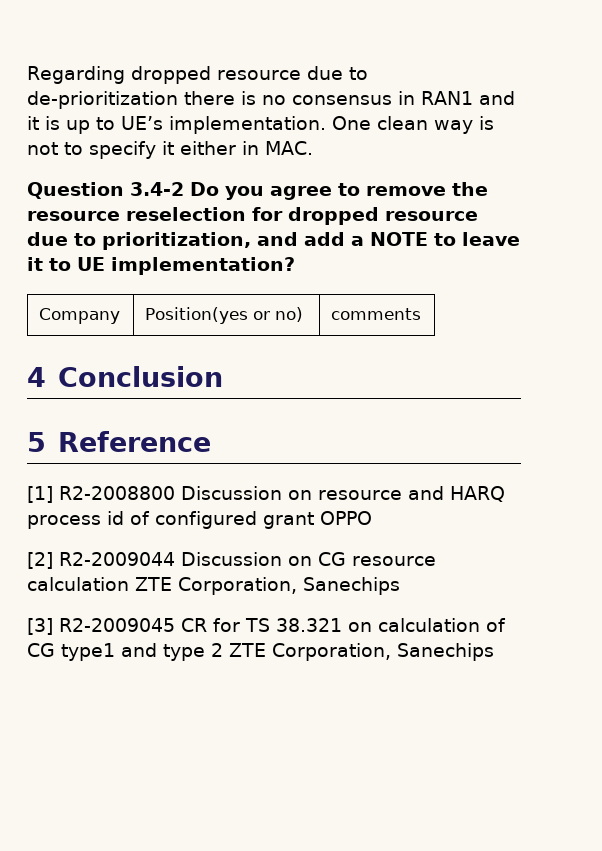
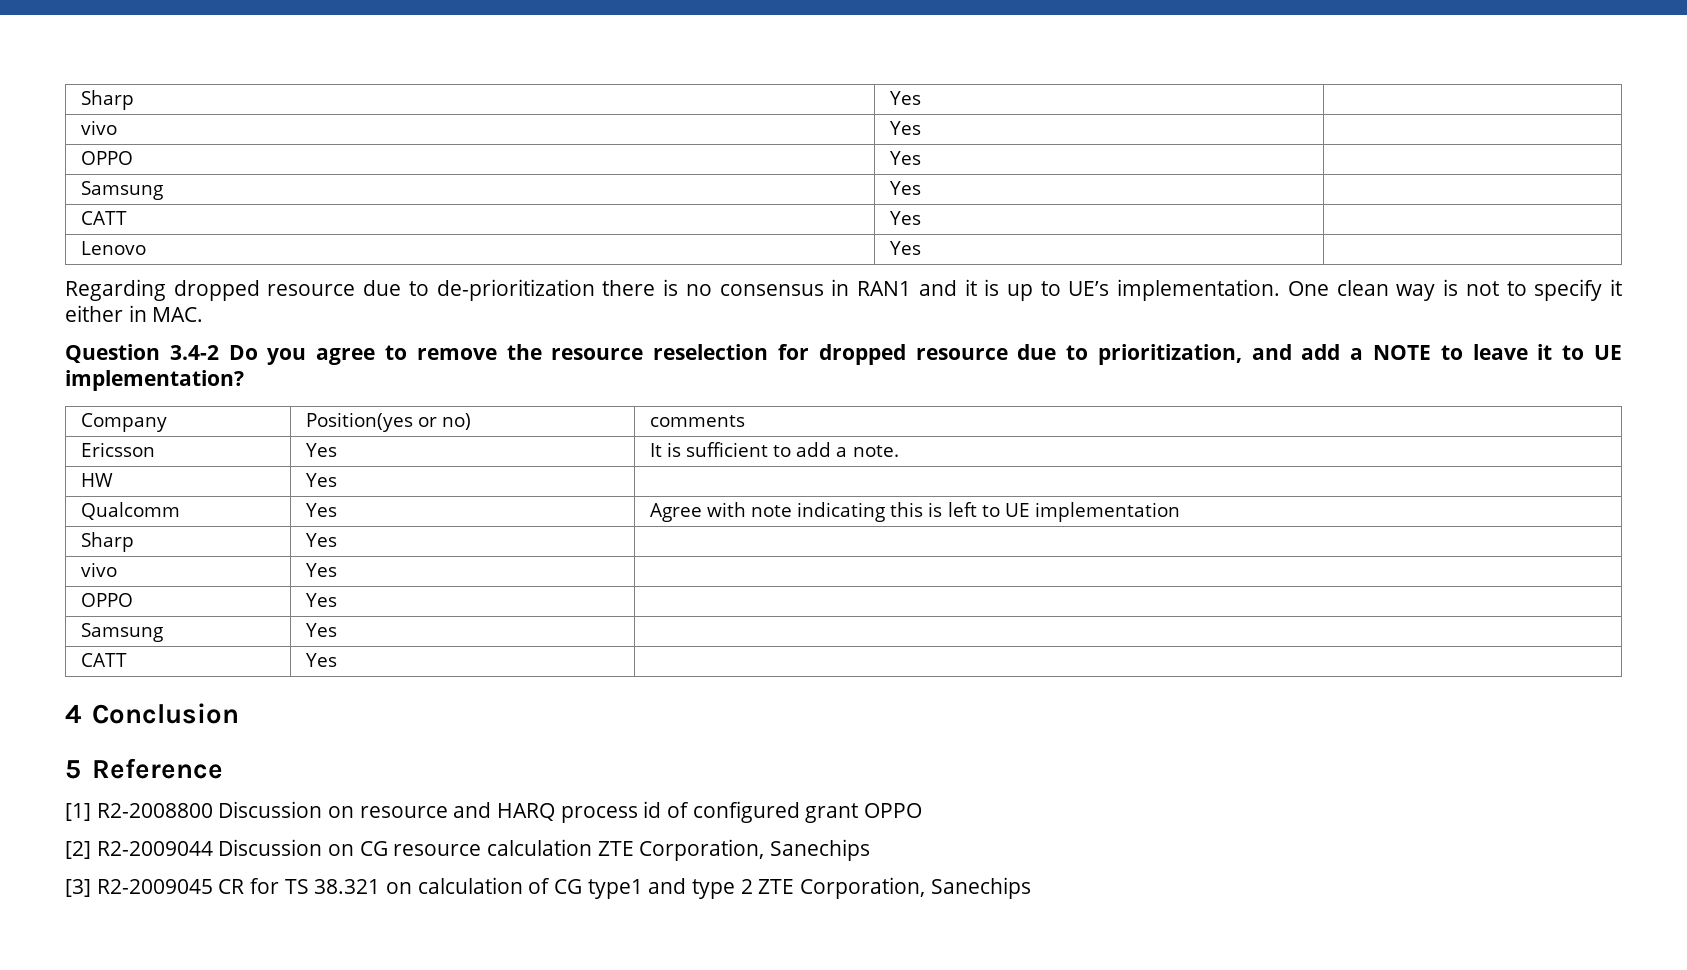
(27, 75) none -> [80,90,134,110] [889,91,921,105] [80,120,117,135] [889,121,921,135] [80,151,133,165] [889,151,921,165] [80,181,163,200] [889,181,921,195] [80,211,127,225] [889,211,921,225] [80,241,146,255] [889,241,921,255] Sharp | Yes | // vivo | Yes | // OPPO | Yes | // Samsung | Yes | // CATT | Yes | // Lenovo | Yes | //
(422, 314) none -> [80,442,155,457] [305,443,337,457] [649,442,899,457] [80,473,113,487] [305,473,337,487] [80,502,180,520] [305,503,337,517] [649,502,1180,522] [80,532,134,552] [305,533,337,547] [80,562,117,577] [305,563,337,577] [80,593,133,607] [305,593,337,607] [80,623,163,642] [305,623,337,637] [80,653,127,667] [305,653,337,667] // Ericsson | Yes | It is sufficient to add a note. // HW | Yes | // Qualcomm | Yes | Agree with note indicating this is left to UE implementation // Sharp | Yes | // vivo | Yes | // OPPO | Yes | // Samsung | Yes | // CATT | Yes |

